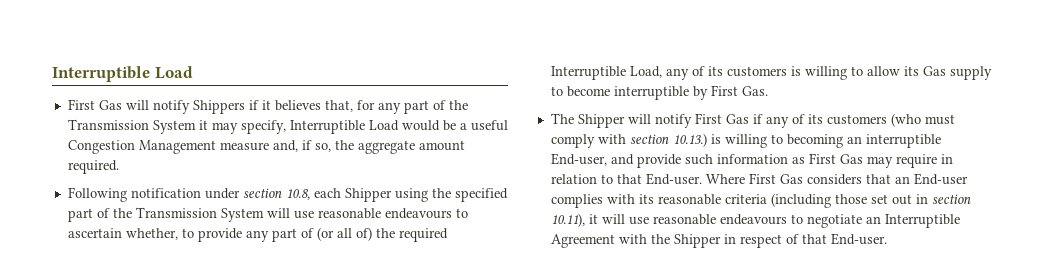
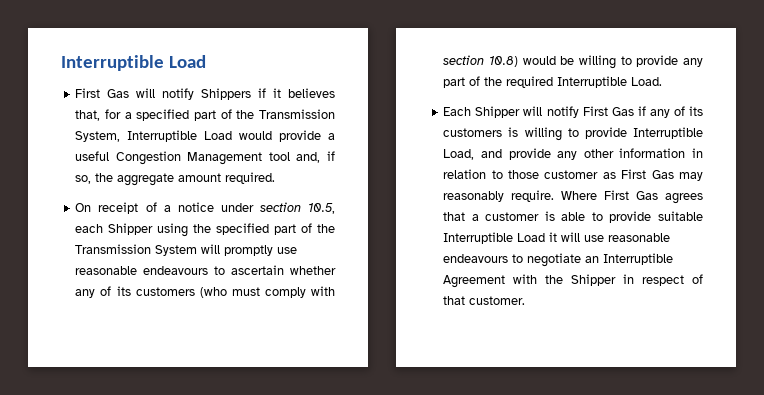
[377,100,468,114] [67,119,286,134] any part of the Transmission System it may specify, -> [124,109,335,121] [75,131,121,142] a specified part of the Transmission System,
[442,120,456,131] be -> [279,130,322,142] provide
[219,142,269,151] measure -> [268,152,290,161] tool
[67,187,201,202] Following notification -> [75,202,214,214] On receipt of a notice
[285,189,310,200] 10.8, -> [308,203,335,214] 10.5,
(290, 213) none -> [224,245,274,256] promptly
[125,228,178,240] whether, -> [290,266,336,275] [75,286,335,298] [443,55,616,69] whether any of its customers (who must comply with section 10.8) would be willing
[316,227,448,242] [550,66,992,80] [550,85,768,100] [550,113,574,124] (or all of) the required Interruptible Load, any of its customers is willing to allow its Gas supply to become interruptible by First Gas. // The -> [484,76,663,88] [443,107,472,116] the required Interruptible Load. // Each
[890,113,955,127] [550,133,941,148] [550,153,953,168] [550,173,968,185] [550,193,971,208] [550,213,585,227] (who must comply with section 10.13.) is willing to becoming an interruptible End-user, and provide such information as First Gas may require in relation to that End-user. Where First Gas considers that an End-user complies with its reasonable criteria (including those set out in section 10.11), -> [508,127,703,141] [443,148,703,160] [443,169,703,181] [443,190,703,204] [443,211,703,223] [443,232,546,244] is willing to provide Interruptible Load, and provide any other information in relation to those customer as First Gas may reasonably require. Where First Gas agrees that a customer is able to provide suitable Interruptible Load
[830,233,887,245] End-user. -> [469,296,526,305] customer.

